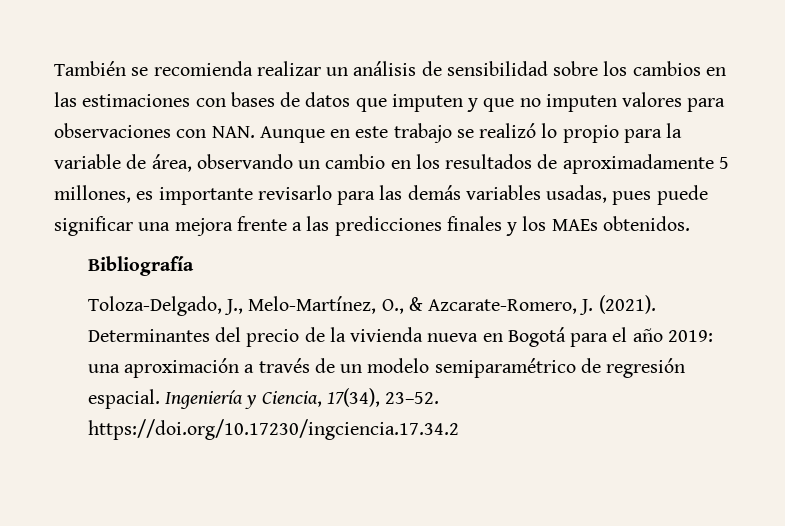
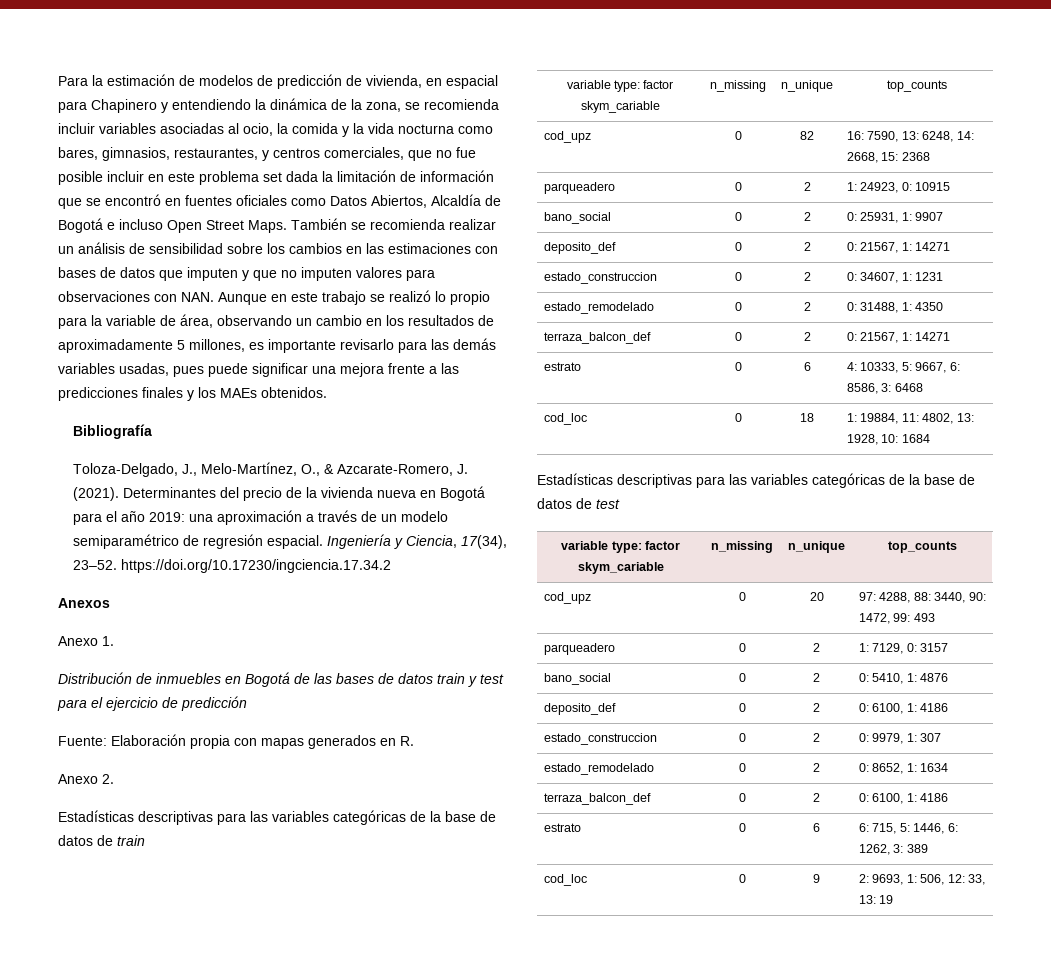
(54, 68) none -> [58,74,498,89] [58,98,499,113] [58,123,493,137] [58,147,476,161] [58,170,494,185] [58,194,501,209] [58,218,287,233] Para la estimación de modelos de predicción de vivienda, en espacial para Chapinero y entendiendo la dinámica de la zona, se recomienda incluir variables asociadas al ocio, la comida y la vida nocturna como bares, gimnasios, restaurantes, y centros comerciales, que no fue posible incluir en este problema set dada la limitación de información que se encontró en fuentes oficiales como Datos Abiertos, Alcaldía de Bogotá e incluso Open Street Maps.
(459, 429) none -> [58,598,110,608] [58,636,114,646] [58,672,504,687] [57,696,247,711] [58,734,414,749] [58,774,114,784] [58,810,496,825] [58,835,145,846] [566,80,674,92] [580,101,660,113] [710,80,766,92] [781,80,833,92] [886,80,947,92] [544,131,592,143] [734,131,742,140] [800,131,814,140] [847,131,974,142] [847,152,930,163] [544,182,616,194] [734,182,742,191] [803,182,811,191] [847,182,951,193] [544,212,612,224] [734,212,742,221] [803,212,811,221] [847,212,944,223] [544,242,617,254] [734,242,742,251] [803,242,811,251] [847,242,951,253] [544,272,658,284] [734,272,742,281] [803,272,811,281] [847,272,944,283] [544,302,655,314] [734,302,742,311] [803,302,811,311] [847,302,944,313] [544,332,652,344] [734,332,742,341] [803,332,811,341] [847,332,951,343] [544,362,582,371] [734,362,742,371] [803,362,811,371] [847,362,960,373] [847,383,923,394] [544,413,588,425] [734,413,742,422] [800,413,814,422] [847,413,974,424] [847,434,930,445] [537,473,975,488] [537,498,620,509] [561,541,680,553] [577,562,664,574] [711,541,773,553] [788,541,845,553] [888,541,957,553] [544,592,592,604] [738,592,746,601] [809,592,824,601] [859,592,986,603] [859,613,935,624] [544,643,616,655] [738,643,746,652] [813,643,820,652] [859,643,949,654] [544,673,612,685] [738,673,746,682] [813,673,820,682] [859,673,949,684] [544,703,617,715] [738,703,746,712] [813,703,820,712] [859,703,949,714] [544,733,658,745] [738,733,746,742] [813,733,820,742] [859,733,942,744] [544,763,655,775] [738,763,746,772] [813,763,820,772] [859,763,949,774] [544,793,652,805] [738,793,746,802] [813,793,820,802] [859,793,949,804] [544,823,582,832] [738,823,746,832] [813,823,820,832] [859,823,958,834] [859,844,928,855] [544,874,588,886] [738,874,746,883] [813,874,820,883] [859,874,985,885] [859,895,894,904] // Anexos // Anexo 1. // Distribución de inmuebles en Bogotá de las bases de datos train y test para el ejercicio de predicción // Fuente: Elaboración propia con mapas generados en R. // Anexo 2. // Estadísticas descriptivas para las variables categóricas de la base de datos de train // variable type: factor skym_cariable | n_missing | n_unique | top_counts // cod_upz | 0 | 82 | 16: 7590, 13: 6248, 14: 2668, 15: 2368 // parqueadero | 0 | 2 | 1: 24923, 0: 10915 // bano_social | 0 | 2 | 0: 25931, 1: 9907 // deposito_def | 0 | 2 | 0: 21567, 1: 14271 // estado_construccion | 0 | 2 | 0: 34607, 1: 1231 // estado_remodelado | 0 | 2 | 0: 31488, 1: 4350 // terraza_balcon_def | 0 | 2 | 0: 21567, 1: 14271 // estrato | 0 | 6 | 4: 10333, 5: 9667, 6: 8586, 3: 6468 // cod_loc | 0 | 18 | 1: 19884, 11: 4802, 13: 1928, 10: 1684 // Estadísticas descriptivas para las variables categóricas de la base de datos de test // variable type: factor skym_cariable | n_missing | n_unique | top_counts // cod_upz | 0 | 20 | 97: 4288, 88: 3440, 90: 1472, 99: 493 // parqueadero | 0 | 2 | 1: 7129, 0: 3157 // bano_social | 0 | 2 | 0: 5410, 1: 4876 // deposito_def | 0 | 2 | 0: 6100, 1: 4186 // estado_construccion | 0 | 2 | 0: 9979, 1: 307 // estado_remodelado | 0 | 2 | 0: 8652, 1: 1634 // terraza_balcon_def | 0 | 2 | 0: 6100, 1: 4186 // estrato | 0 | 6 | 6: 715, 5: 1446, 6: 1262, 3: 389 // cod_loc | 0 | 9 | 2: 9693, 1: 506, 12: 33, 13: 19

